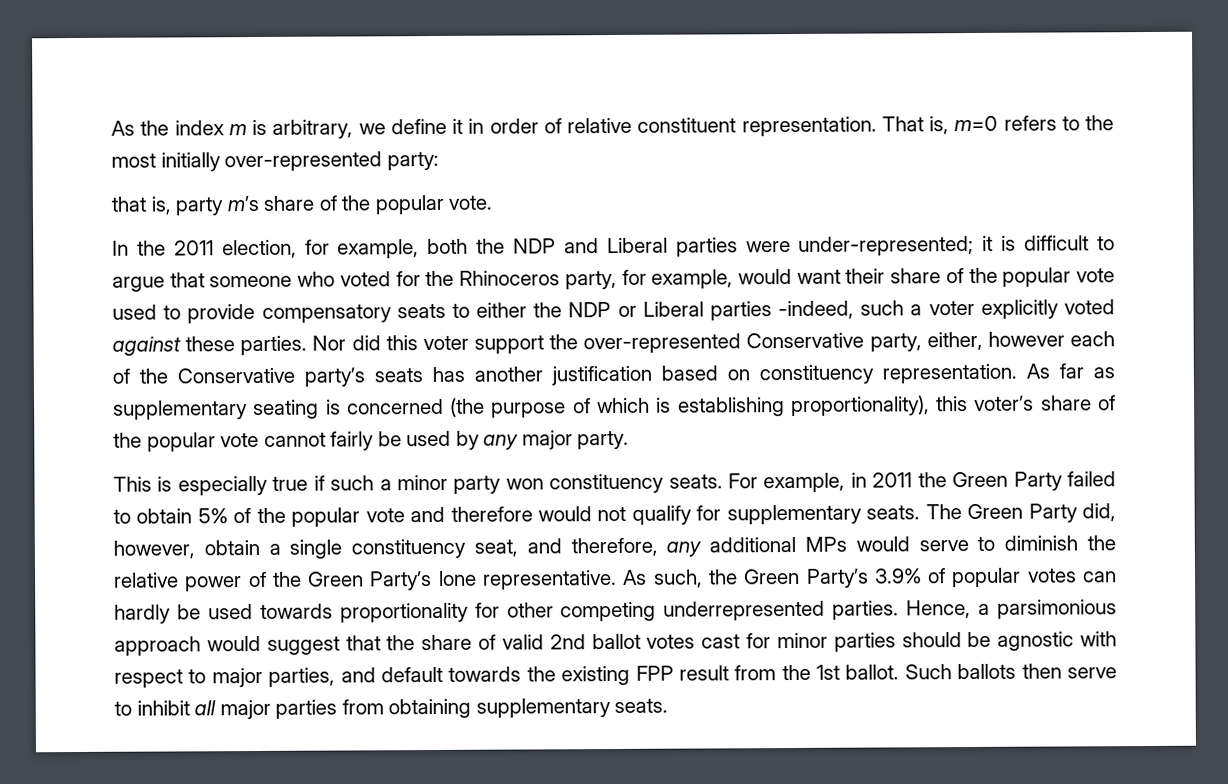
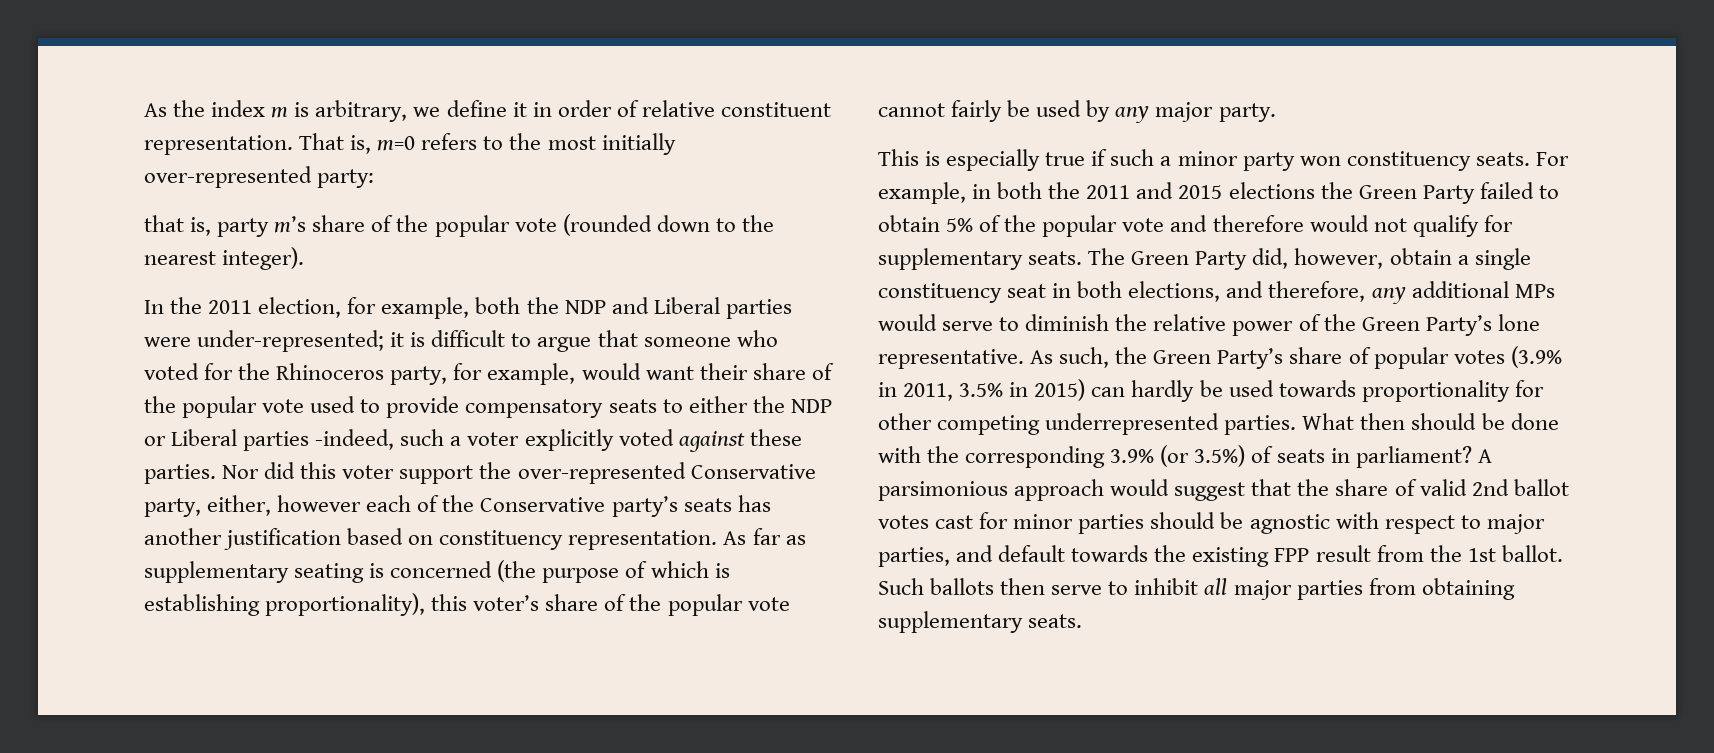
[448,195,493,210] vote. -> [514,214,774,236] [144,247,305,270] vote (rounded down to the nearest integer).
[872,472,913,488] 2011 -> [997,182,1315,199] both the 2011 and 2015 elections
[474,539,518,557] seat, -> [1007,281,1221,302] seat in both elections,
[873,568,922,584] 3.9% -> [1289,347,1343,364] share
(1077, 575) none -> [1510,346,1562,368] [878,379,1086,401] (3.9% in 2011, 3.5% in 2015)
[906,600,991,619] Hence, a -> [1302,413,1559,430] [878,445,1492,468] What then should be done with the corresponding 3.9% (or 3.5%) of seats in parliament? A

